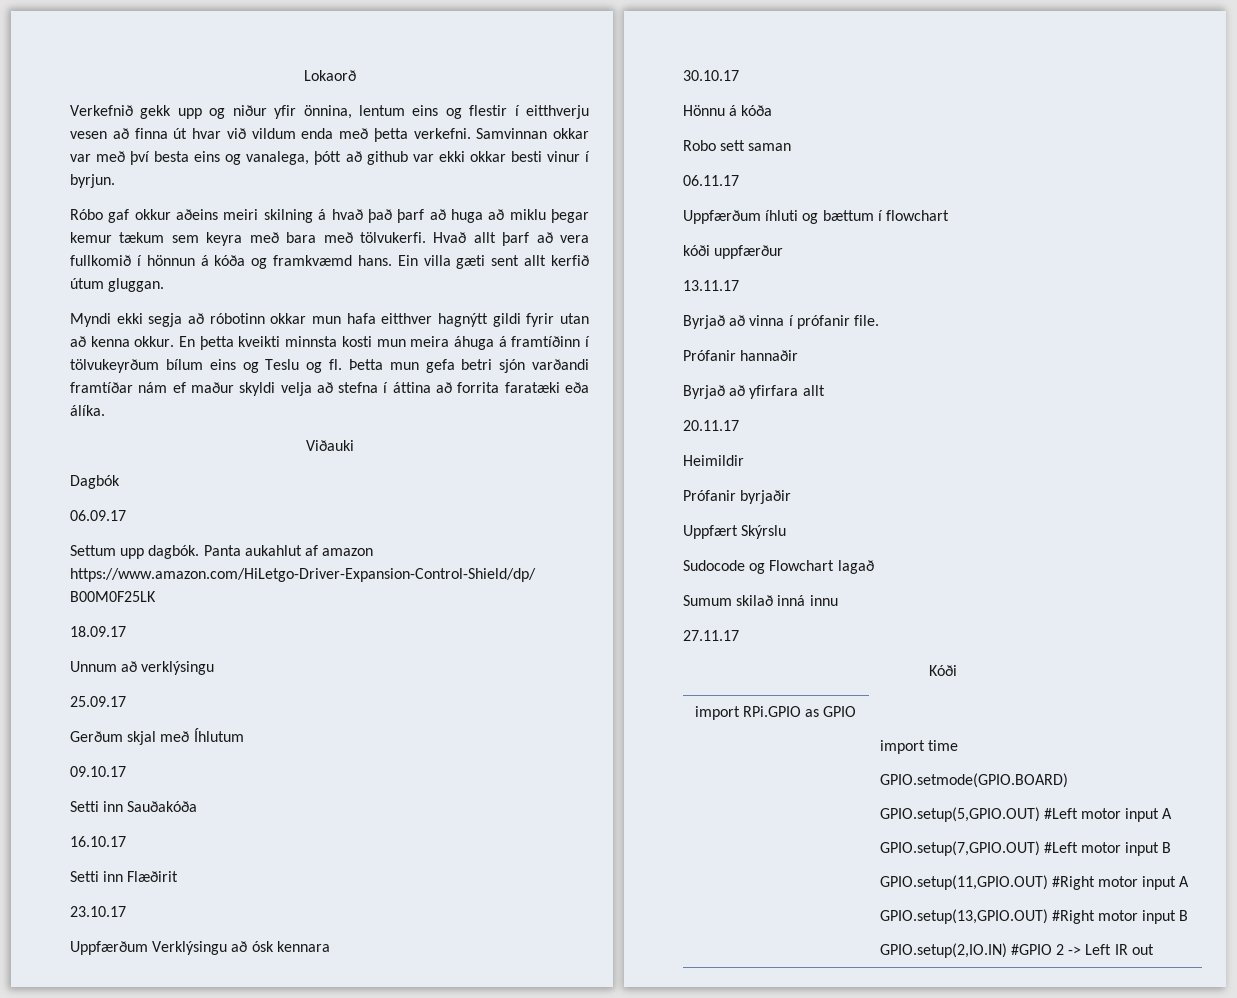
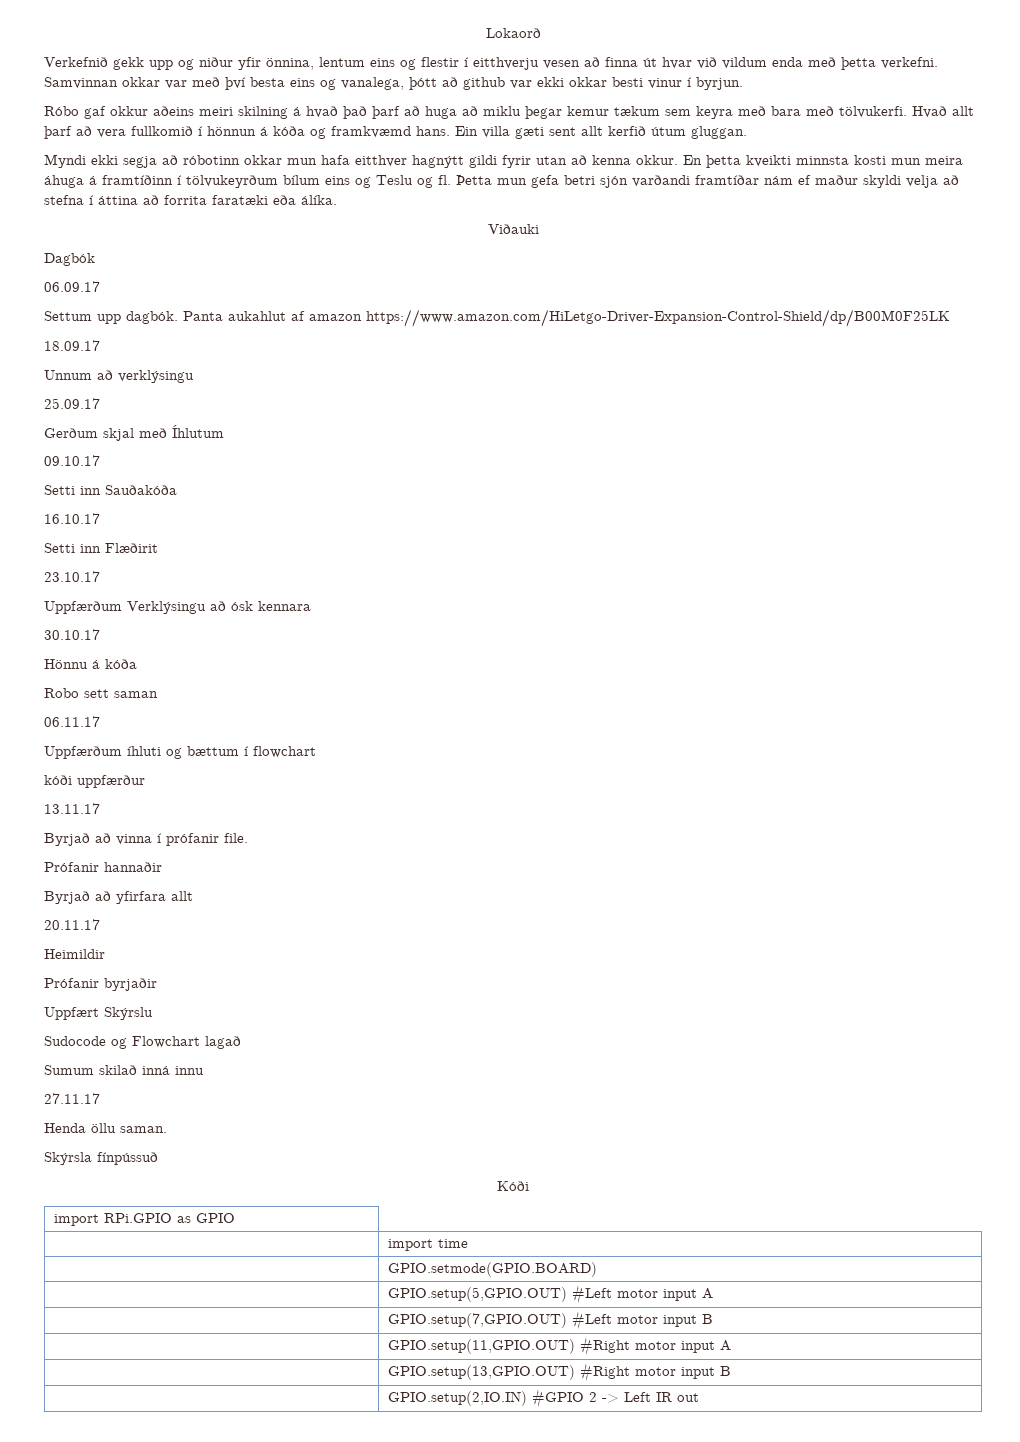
(739, 635) none -> [44,1123,167,1133] [44,1152,158,1165] // Henda öllu saman. // Skýrsla fínpússuð

